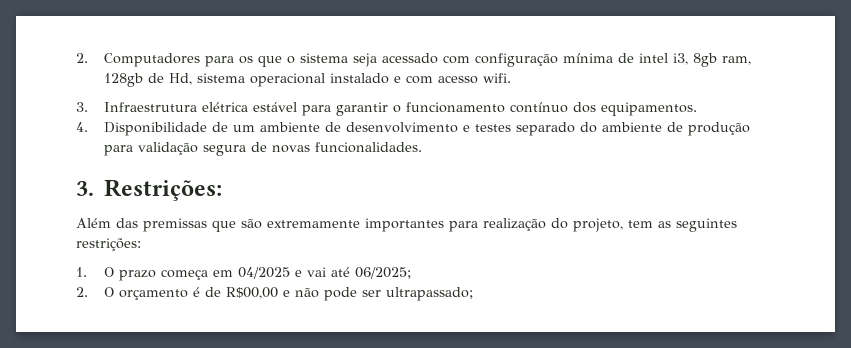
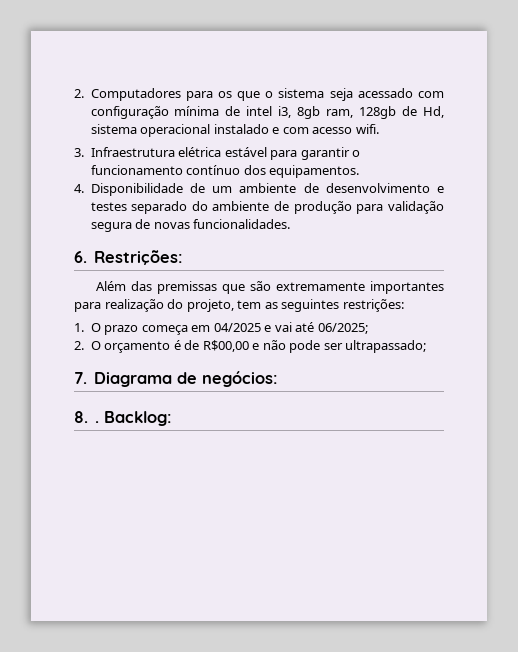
[76,181,94,196] 3. -> [74,251,87,263] 6.
(474, 294) none -> [74,371,278,387] [74,411,172,426] // 7. Diagrama de negócios: // 8. . Backlog:

